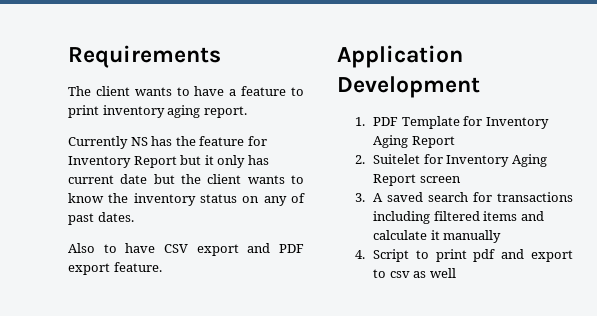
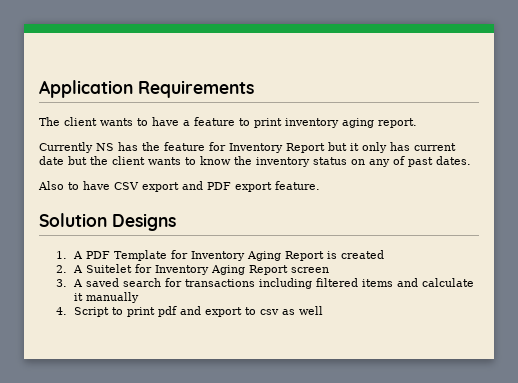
(68, 56) none -> [39,80,133,98] Application
[337,45,463,68] [337,76,480,98] Application Development -> [39,213,176,231] Solution Designs
(366, 121) none -> [72,251,83,259] A
(455, 142) none -> [326,250,384,259] is created
(366, 159) none -> [72,265,83,273] A

